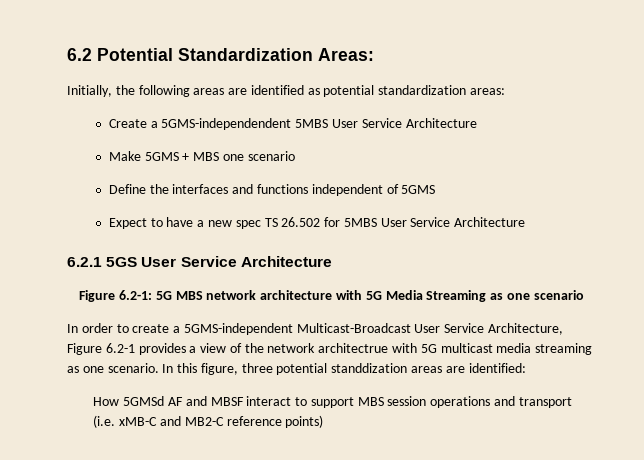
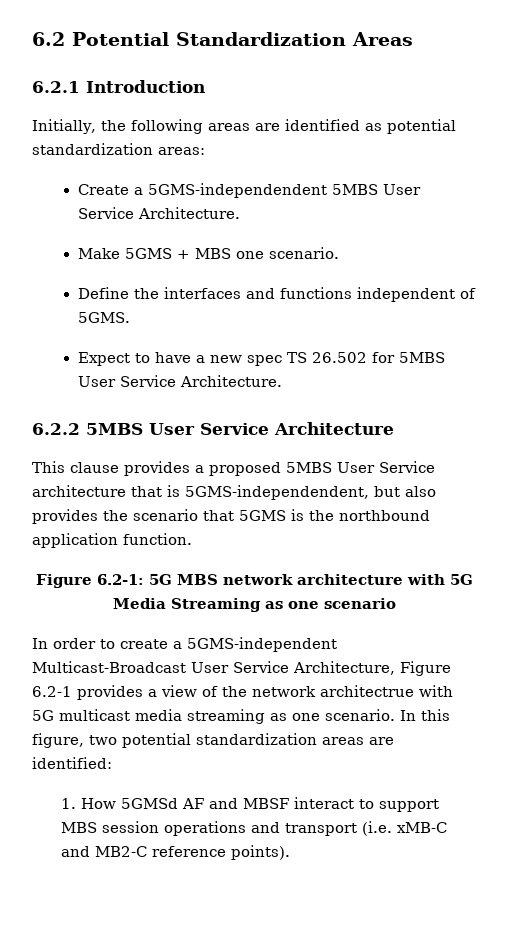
[318,48,374,61] Areas: -> [352,32,413,46] [32,80,205,93] Areas // 6.2.1 Introduction
[405,118,477,128] Architecture -> [137,207,240,219] Architecture.
[247,151,295,161] scenario -> [268,247,339,259] scenario.
[401,185,436,194] 5GMS -> [77,312,130,323] 5GMS.
[454,217,526,227] [67,256,332,267] Architecture // 6.2.1 5GS User Service Architecture -> [179,375,282,387] [32,422,394,435] [32,461,435,476] [32,485,436,500] [32,509,430,524] [32,533,192,548] Architecture. // 6.2.2 5MBS User Service Architecture // This clause provides a proposed 5MBS User Service architecture that is 5GMS-independendent, but also provides the scenario that 5GMS is the northbound application function.
[241,363,408,375] three potential standdization -> [89,733,317,748] two potential standardization
(526, 368) none -> [61,798,77,809] 1.
[285,415,324,428] points) -> [231,845,291,860] points).

